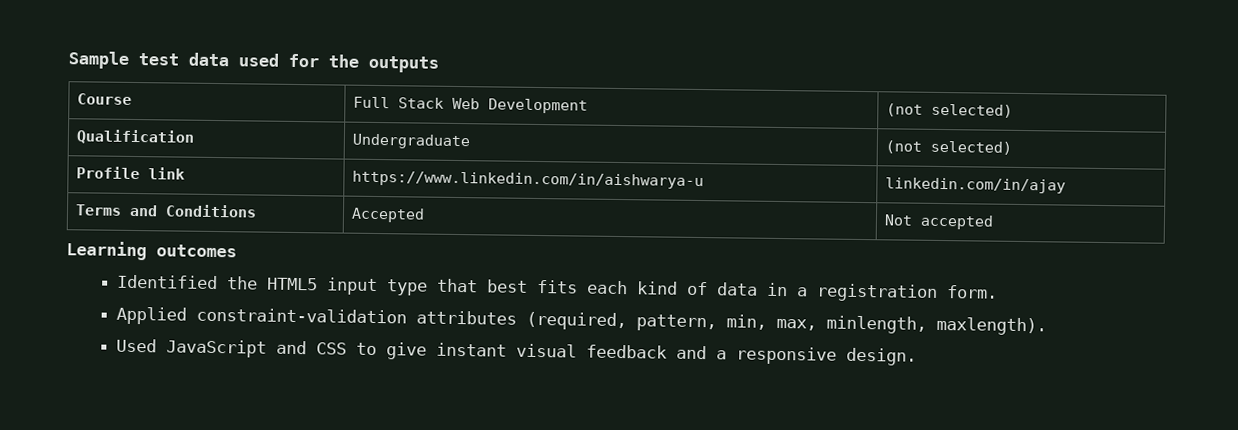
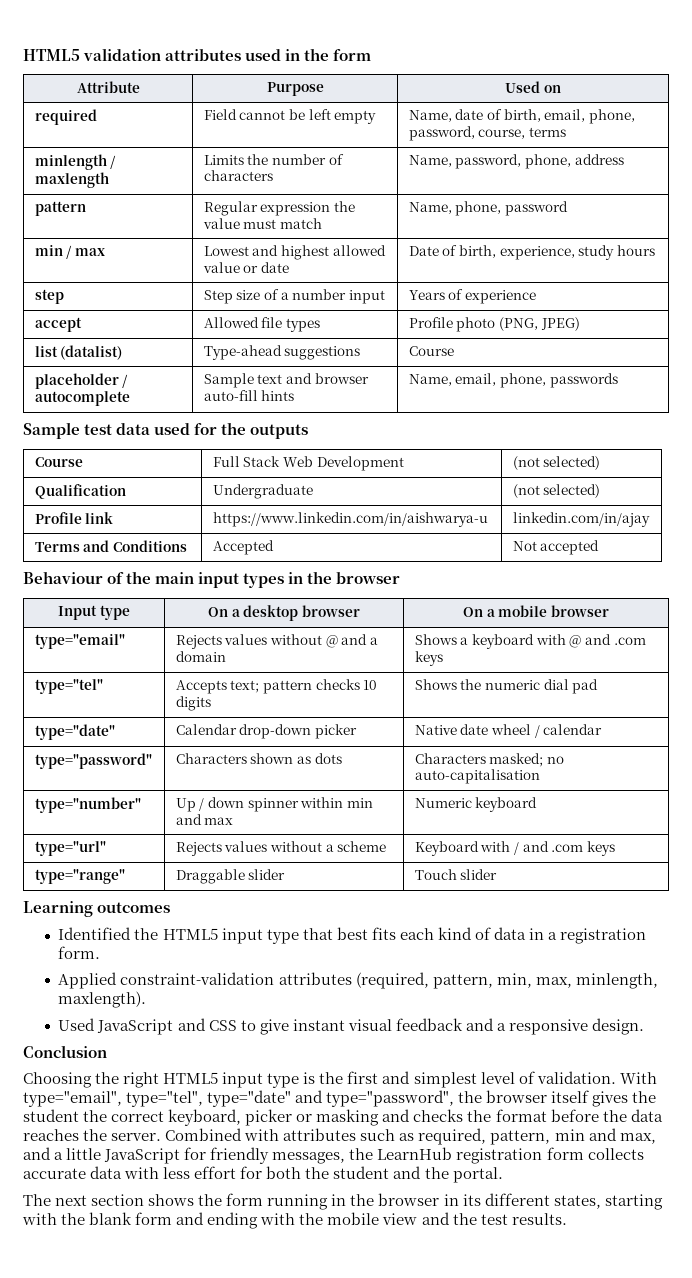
(68, 60) none -> [23,48,372,61] [76,81,140,93] [266,82,324,96] [505,81,561,93] [34,109,97,125] [203,109,377,124] [408,109,635,124] [408,126,566,141] [34,154,117,170] [34,172,109,188] [203,154,344,165] [203,170,273,181] [408,154,624,169] [34,201,86,216] [203,201,355,216] [202,218,322,229] [408,201,568,216] [34,245,105,259] [203,245,386,260] [202,262,289,273] [408,245,655,260] [34,289,64,304] [203,289,385,304] [408,289,536,304] [34,317,82,332] [203,317,320,332] [408,317,580,332] [34,345,123,360] [203,345,361,360] [408,346,454,356] [34,373,129,389] [34,391,130,406] [203,373,369,388] [203,390,295,401] [408,373,618,388] HTML5 validation attributes used in the form // Attribute | Purpose | Used on // required | Field cannot be left empty | Name, date of birth, email, phone, password, course, terms // minlength / maxlength | Limits the number of characters | Name, password, phone, address // pattern | Regular expression the value must match | Name, phone, password // min / max | Lowest and highest allowed value or date | Date of birth, experience, study hours // step | Step size of a number input | Years of experience // accept | Allowed file types | Profile photo (PNG, JPEG) // list (datalist) | Type-ahead suggestions | Course // placeholder / autocomplete | Sample text and browser auto-fill hints | Name, email, phone, passwords //
(995, 222) none -> [23,571,401,588] [58,605,130,620] [208,605,360,621] [463,605,609,617] [34,634,125,649] [175,634,378,649] [175,651,226,662] [414,634,646,649] [414,651,443,666] [34,679,103,694] [175,679,378,694] [175,696,211,711] [414,679,599,694] [34,724,115,740] [175,724,357,739] [414,724,603,738] [34,753,152,769] [175,753,342,764] [414,753,564,767] [414,769,540,784] [34,797,141,813] [175,797,373,812] [175,814,234,825] [414,797,538,812] [34,841,106,856] [175,841,387,856] [414,841,615,856] [34,869,125,884] [175,869,286,884] [414,869,498,880] // Behaviour of the main input types in the browser // Input type | On a desktop browser | On a mobile browser // type="email" | Rejects values without @ and a domain | Shows a keyboard with @ and .com keys // type="tel" | Accepts text; pattern checks 10 digits | Shows the numeric dial pad // type="date" | Calendar drop-down picker | Native date wheel / calendar // type="password" | Characters shown as dots | Characters masked; no auto-capitalisation // type="number" | Up / down spinner within min and max | Numeric keyboard // type="url" | Rejects values without a scheme | Keyboard with / and .com keys // type="range" | Draggable slider | Touch slider
(918, 356) none -> [23,1045,107,1058] [23,1071,657,1088] [23,1090,657,1107] [23,1109,663,1126] [23,1128,656,1145] [23,1147,644,1164] [23,1166,503,1183] [23,1193,663,1210] [22,1212,567,1229] // Conclusion // Choosing the right HTML5 input type is the first and simplest level of validation. With type="email", type="tel", type="date" and type="password", the browser itself gives the student the correct keyboard, picker or masking and checks the format before the data reaches the server. Combined with attributes such as required, pattern, min and max, and a little JavaScript for friendly messages, the LearnHub registration form collects accurate data with less effort for both the student and the portal. // The next section shows the form running in the browser in its different states, starting with the blank form and ending with the mobile view and the test results.

